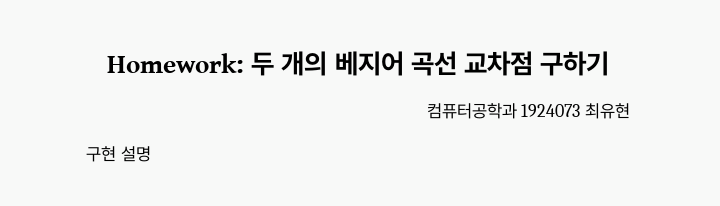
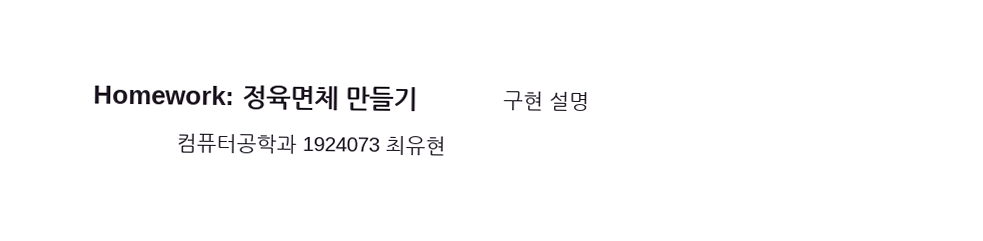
[250,51,610,76] 두 개의 베지어 곡선 교차점 구하기 -> [241,85,418,112] 정육면체 만들기

